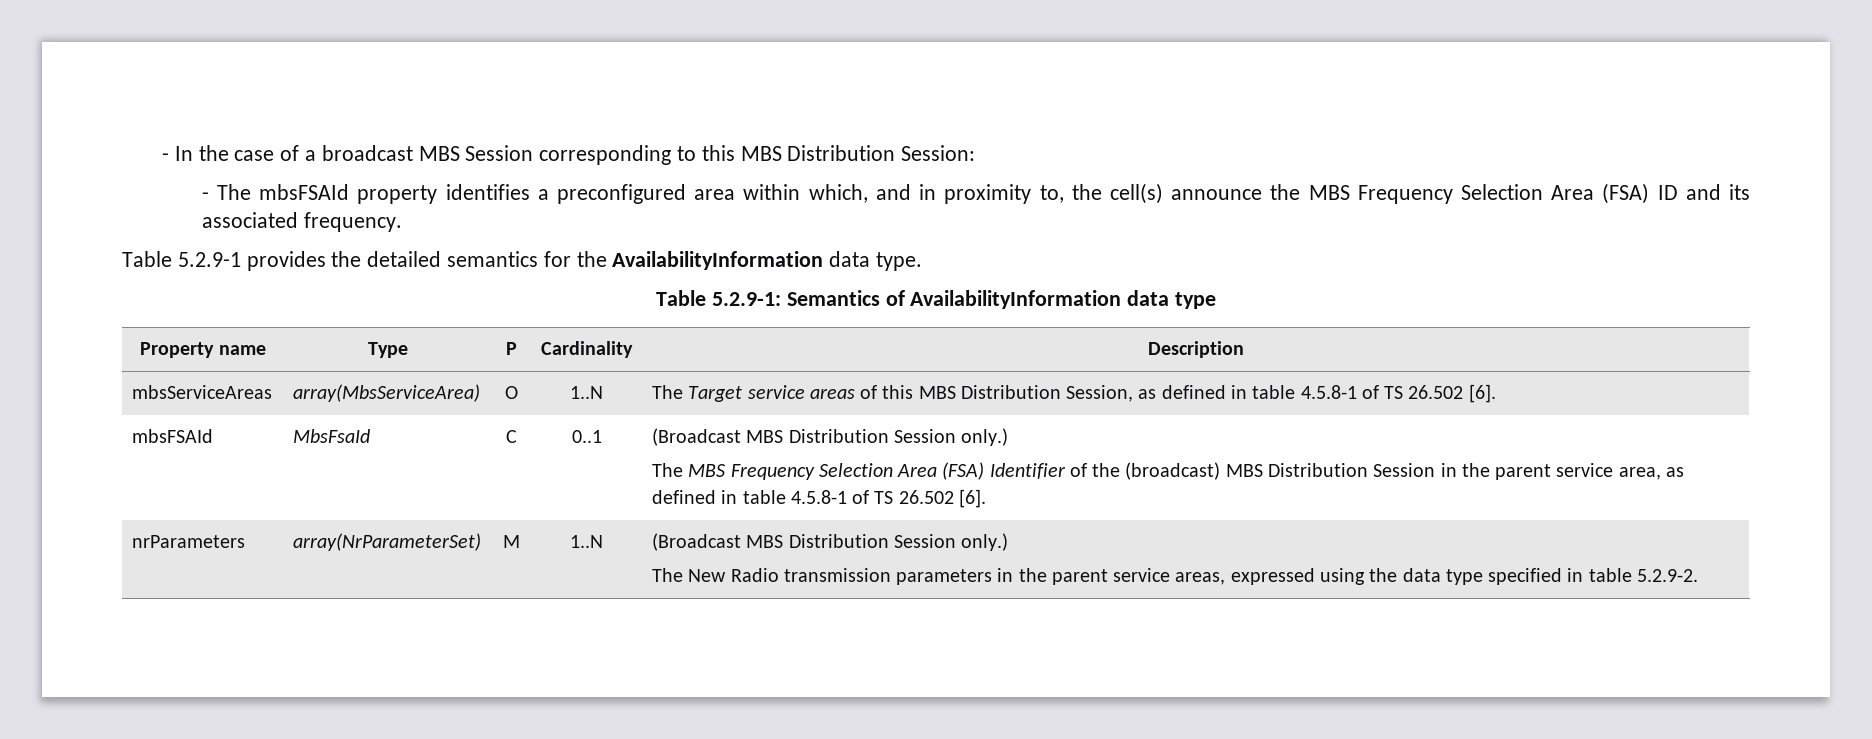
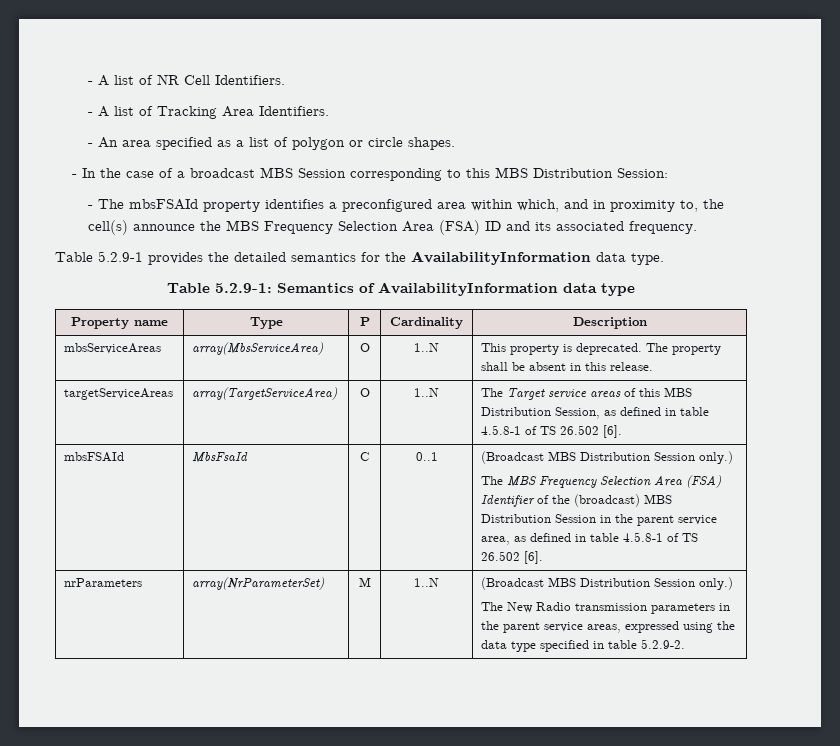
[161,153,169,161] - -> [88,74,286,86] [88,106,330,119] [88,137,456,150] [71,174,77,178] - A list of NR Cell Identifiers. // - A list of Tracking Area Identifiers. // - An area specified as a list of polygon or circle shapes. // -
(603, 392) none -> [481,343,722,355] [481,362,654,371] [64,388,174,400] [192,387,338,400] [359,388,370,397] [414,388,439,397] | This property is deprecated. The property shall be absent in this release. // targetServiceAreas | array(TargetServiceArea) | O | 1..N

